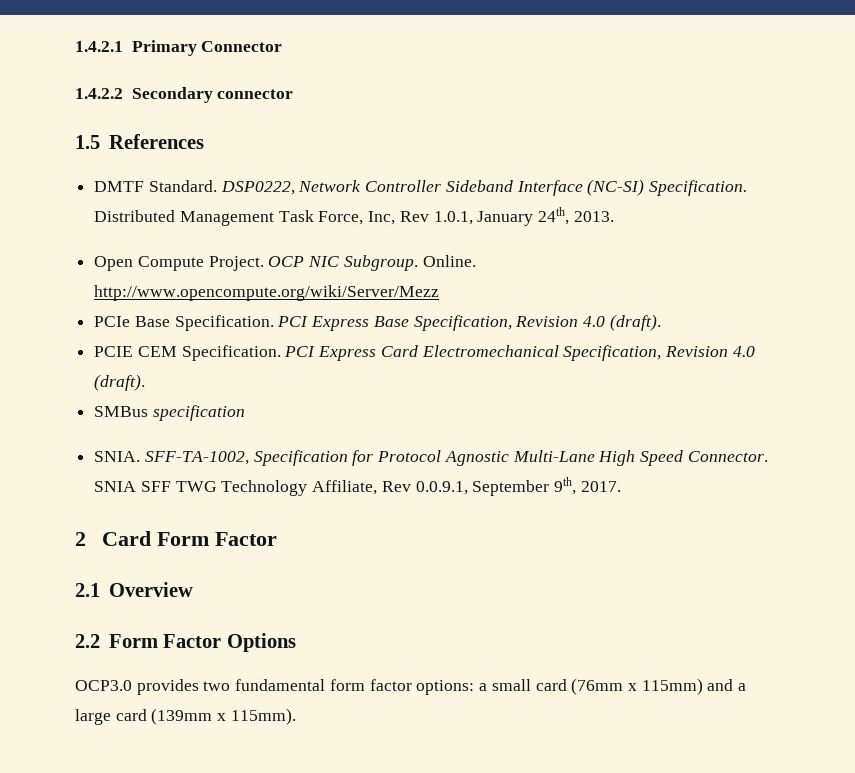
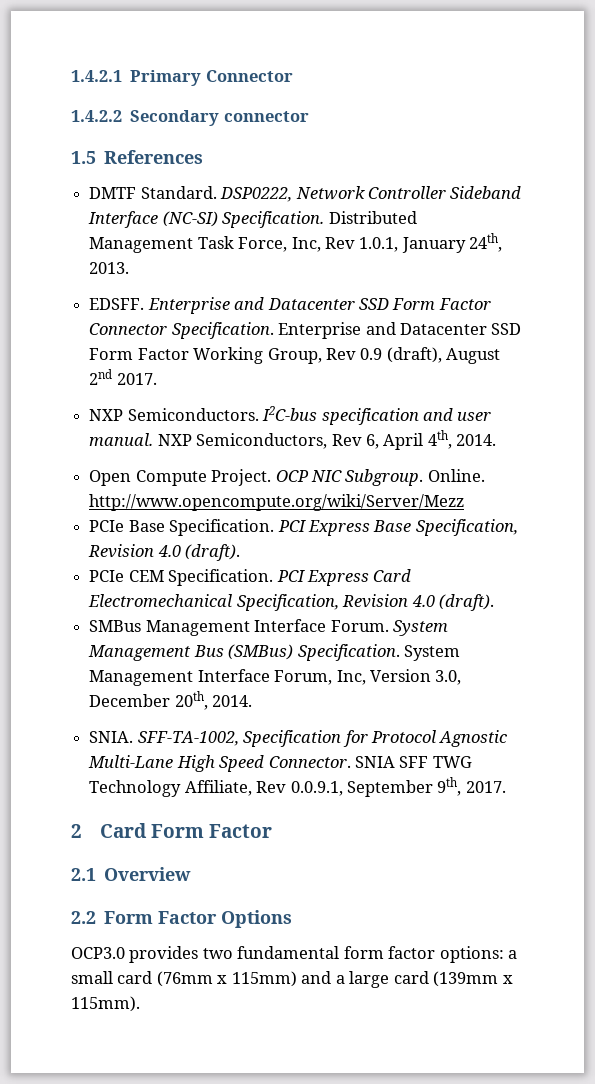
(614, 216) none -> [89,297,491,314] [89,322,522,339] [89,347,501,364] [89,369,157,385] [89,406,492,425] [89,430,497,450] // EDSFF. Enterprise and Datacenter SSD Form Factor Connector Specification. Enterprise and Datacenter SSD Form Factor Working Group, Rev 0.9 (draft), August 2nd 2017. // NXP Semiconductors. I2C-bus specification and user manual. NXP Semiconductors, Rev 6, April 4th, 2014.
[94,346,134,357] PCIE -> [89,570,125,582] PCIe
[152,405,245,421] specification -> [145,619,448,636] [88,644,460,661] [89,669,462,686] [89,691,253,710] Management Interface Forum. System Management Bus (SMBus) Specification. System Management Interface Forum, Inc, Version 3.0, December 20th, 2014.

